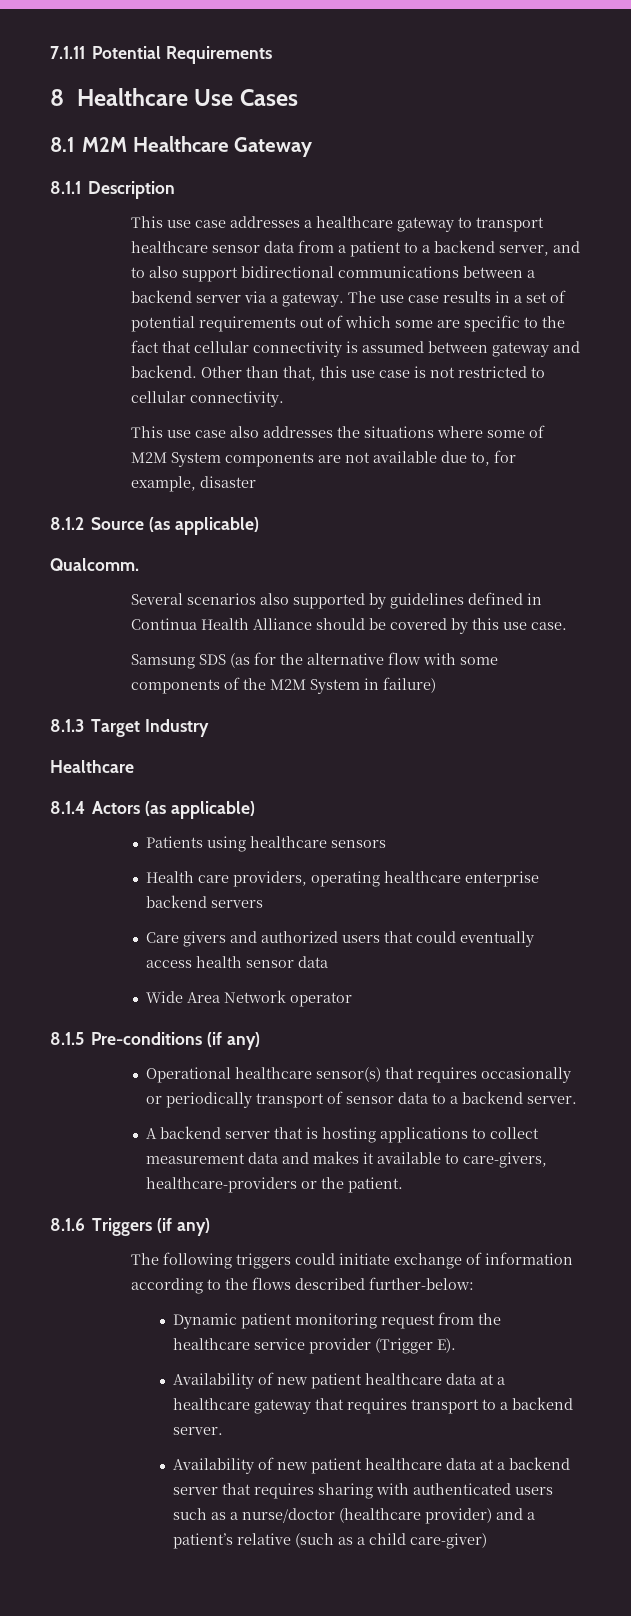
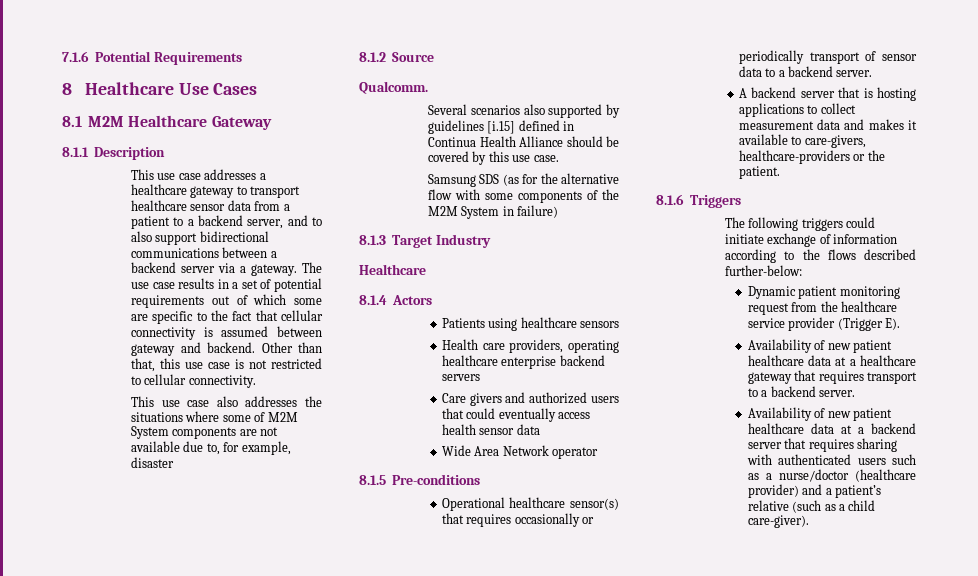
[50,46,85,59] 7.1.11 -> [62,51,89,62] 7.1.6
[148,517,259,535] (as applicable) -> (435, 57) none
(464, 601) none -> [487,121,516,134] [i.15]
[144,801,255,819] (as applicable) -> (433, 300) none
[206,1032,260,1050] (if any) -> (481, 479) none
[156,1218,210,1236] (if any) -> (742, 201) none
[410,1533,488,1549] care-giver) -> [747,515,809,528] care-giver).

